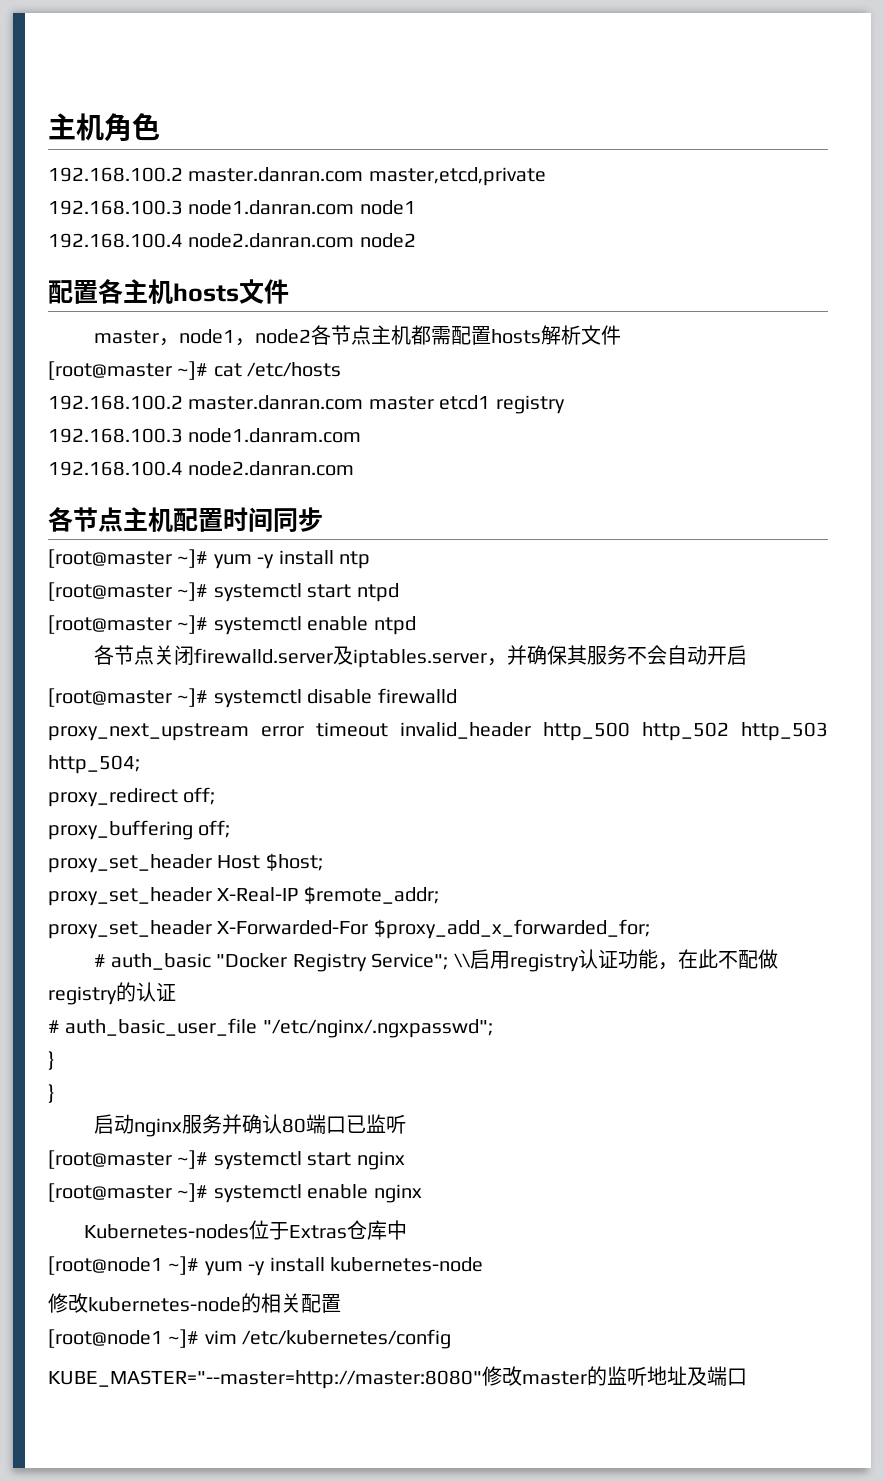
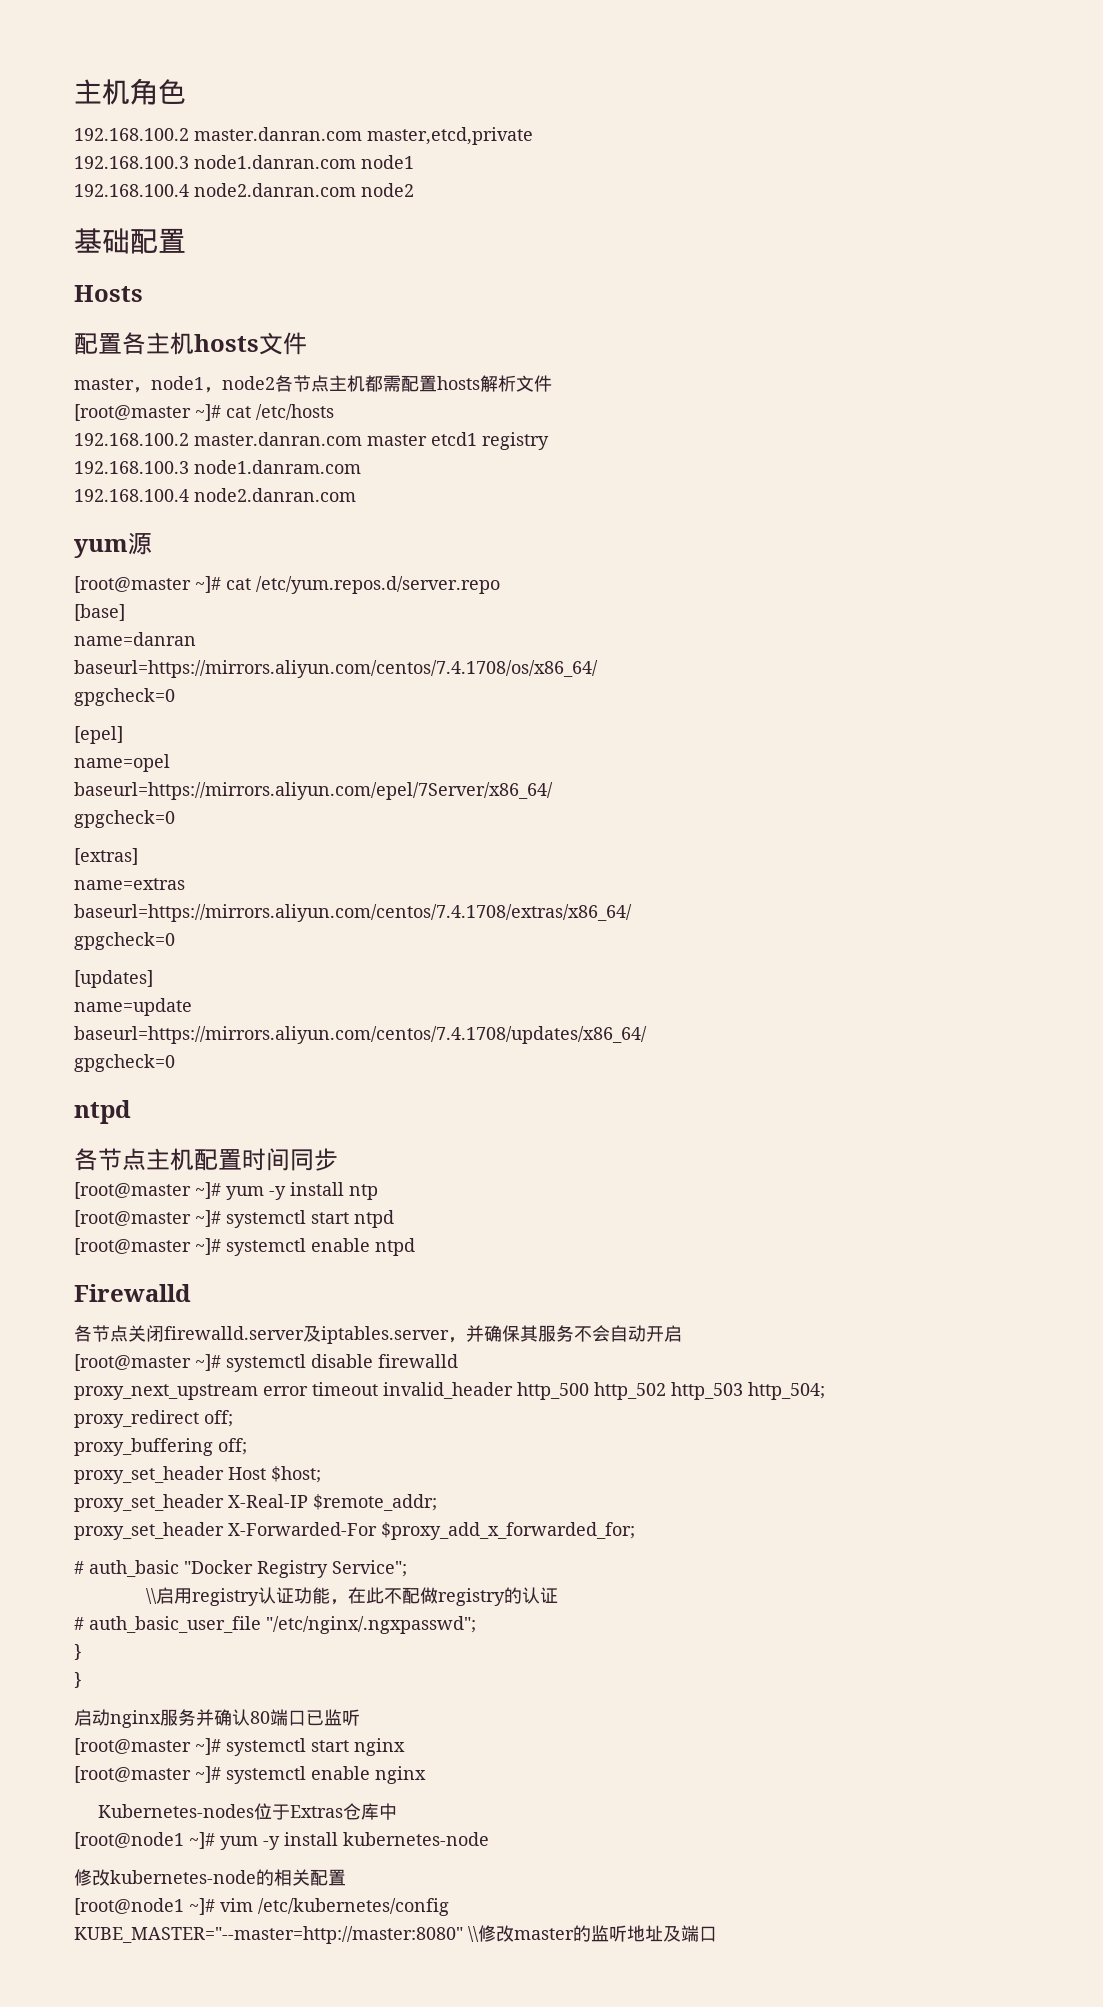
(416, 240) none -> [74,228,186,254] [74,285,143,302] // 基础配置 // Hosts
(355, 468) none -> [74,532,152,558] [74,576,500,594] [74,604,125,621] [74,632,196,646] [74,660,598,678] [74,688,175,706] [74,726,123,744] [74,754,170,772] [74,782,553,800] [74,810,175,828] [74,848,138,865] [74,878,185,890] [74,904,632,922] [74,932,175,950] [74,970,153,988] [74,998,192,1016] [74,1026,647,1044] [74,1054,175,1072] [74,1100,131,1124] // yum源 // [root@master ~]# cat /etc/yum.repos.d/server.repo // [base] // name=danran // baseurl=https://mirrors.aliyun.com/centos/7.4.1708/os/x86_64/ // gpgcheck=0 // [epel] // name=opel // baseurl=https://mirrors.aliyun.com/epel/7Server/x86_64/ // gpgcheck=0 // [extras] // name=extras // baseurl=https://mirrors.aliyun.com/centos/7.4.1708/extras/x86_64/ // gpgcheck=0 // [updates] // name=update // baseurl=https://mirrors.aliyun.com/centos/7.4.1708/updates/x86_64/ // gpgcheck=0 // ntpd
(416, 625) none -> [74,1284,191,1302] // Firewalld
(449, 961) none -> (407, 1568) //
(482, 1379) none -> [468,1926,479,1942] \\

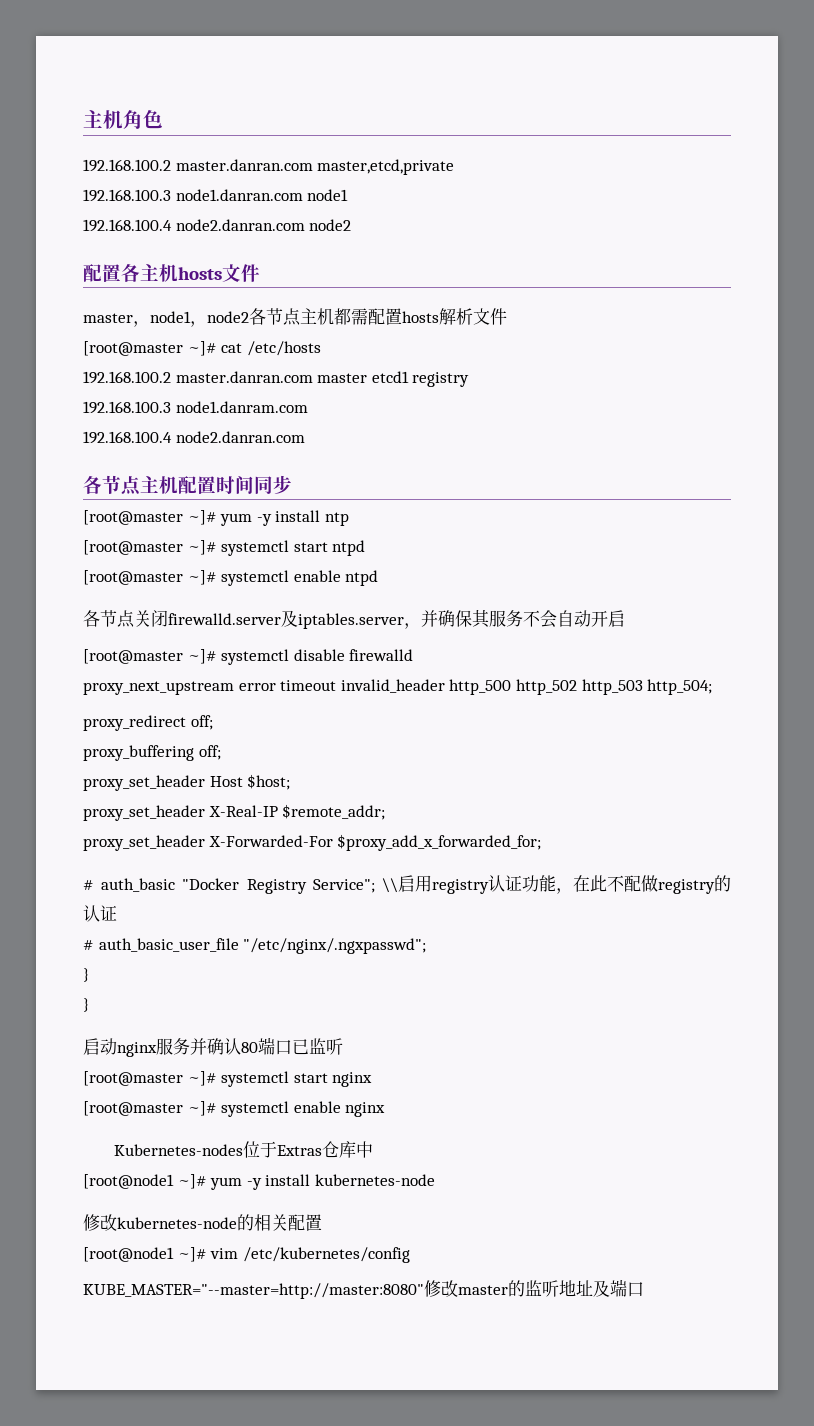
[74,228,186,254] [74,285,143,302] // 基础配置 // Hosts -> (352, 225) none
[74,532,152,558] [74,576,500,594] [74,604,125,621] [74,632,196,646] [74,660,598,678] [74,688,175,706] [74,726,123,744] [74,754,170,772] [74,782,553,800] [74,810,175,828] [74,848,138,865] [74,878,185,890] [74,904,632,922] [74,932,175,950] [74,970,153,988] [74,998,192,1016] [74,1026,647,1044] [74,1054,175,1072] [74,1100,131,1124] // yum源 // [root@master ~]# cat /etc/yum.repos.d/server.repo // [base] // name=danran // baseurl=https://mirrors.aliyun.com/centos/7.4.1708/os/x86_64/ // gpgcheck=0 // [epel] // name=opel // baseurl=https://mirrors.aliyun.com/epel/7Server/x86_64/ // gpgcheck=0 // [extras] // name=extras // baseurl=https://mirrors.aliyun.com/centos/7.4.1708/extras/x86_64/ // gpgcheck=0 // [updates] // name=update // baseurl=https://mirrors.aliyun.com/centos/7.4.1708/updates/x86_64/ // gpgcheck=0 // ntpd -> (305, 437) none
[74,1284,191,1302] // Firewalld -> (379, 578) none
(407, 1568) // -> (375, 886) none
[468,1926,479,1942] \\ -> (424, 1291) none

